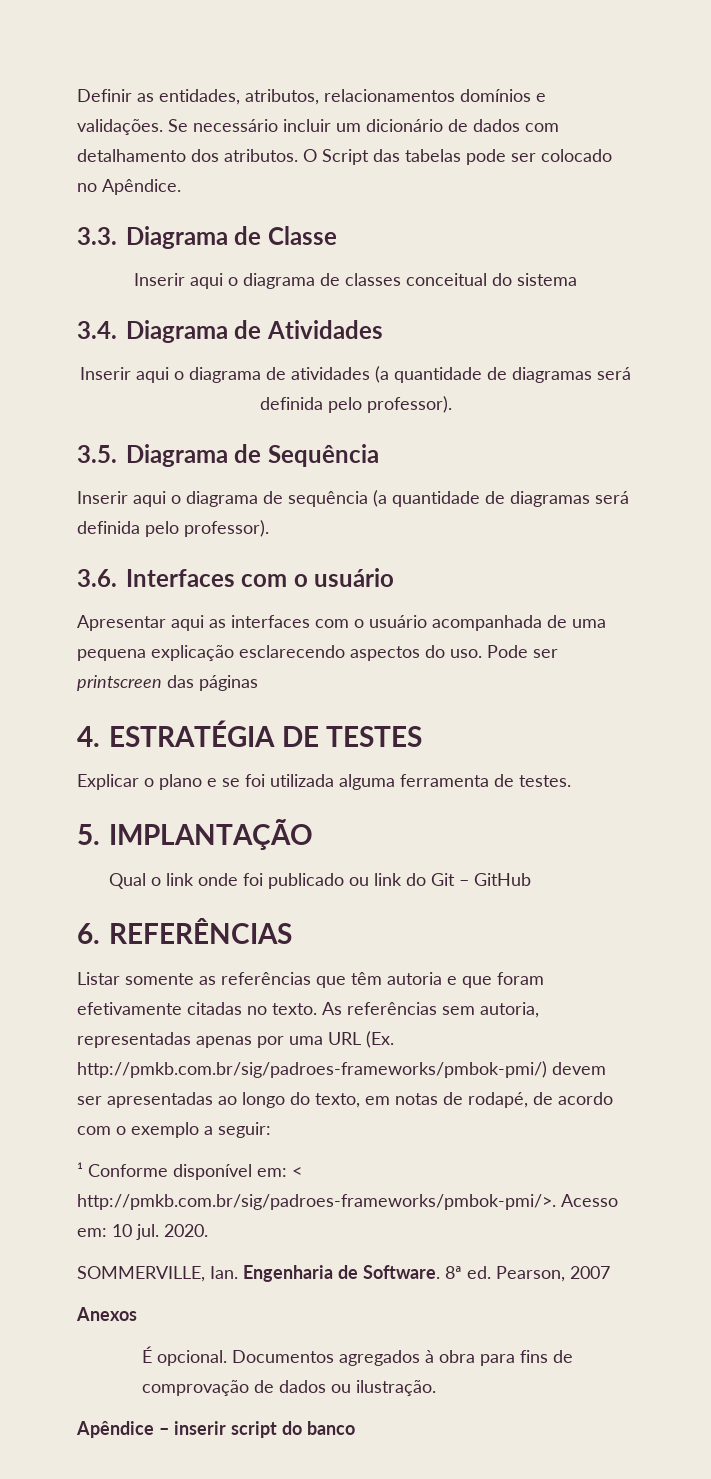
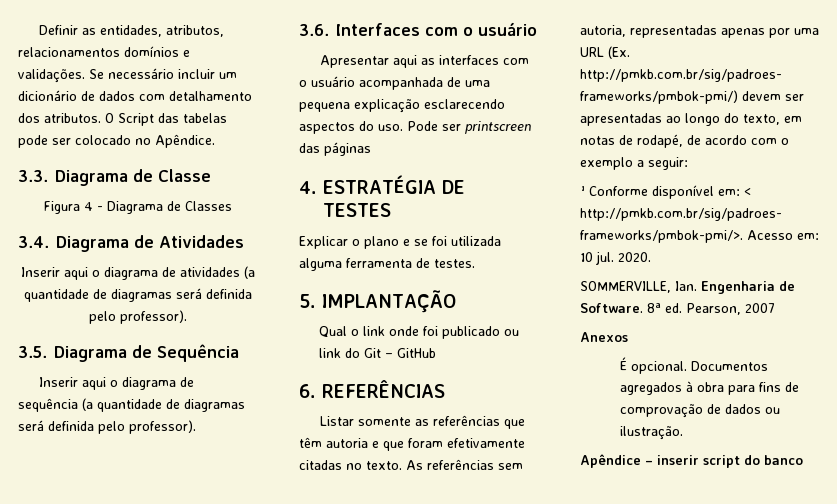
[134,273,577,289] Inserir aqui o diagrama de classes conceitual do sistema -> [43,201,232,214] Figura 4 - Diagrama de Classes

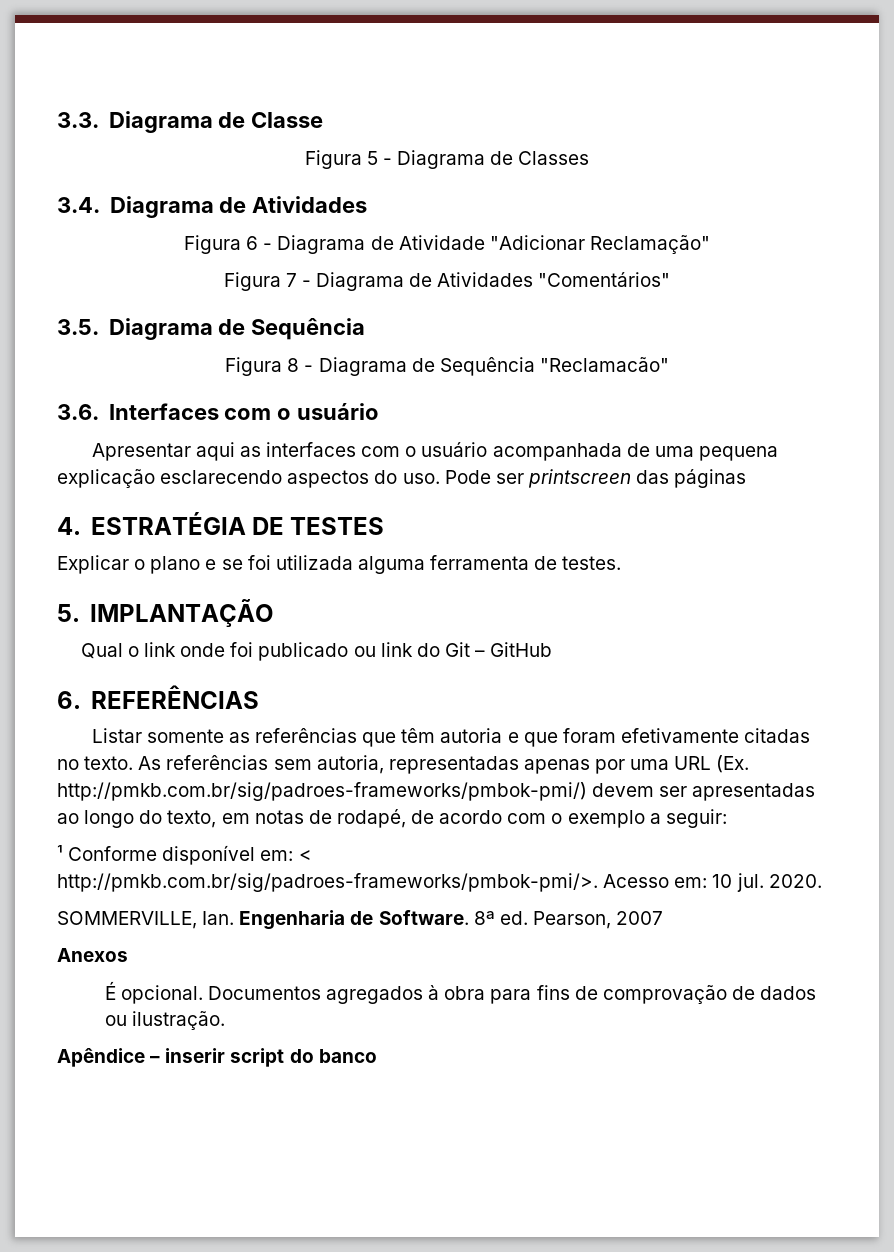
[39,25,225,37] [18,46,190,57] [18,68,237,83] [18,90,252,101] [18,113,227,126] [18,134,215,148] Definir as entidades, atributos, relacionamentos domínios e validações. Se necessário incluir um dicionário de dados com detalhamento dos atributos. O Script das tabelas pode ser colocado no Apêndice. // -> (57, 120) none
[84,202,93,211] 4 -> [366,151,378,165] 5
[20,266,255,280] [23,288,252,302] [88,310,187,324] [18,344,239,362] [39,377,195,390] [18,398,245,412] [18,420,196,434] Inserir aqui o diagrama de atividades (a quantidade de diagramas será definida pelo professor). // 3.5. Diagrama de Sequência // Inserir aqui o diagrama de sequência (a quantidade de diagramas será definida pelo professor). -> [184,235,710,254] [223,272,671,291] [57,318,366,340] [225,357,669,376] Figura 6 - Diagrama de Atividade "Adicionar Reclamação" // Figura 7 - Diagrama de Atividades "Comentários" // 3.5. Diagrama de Sequência // Figura 8 - Diagrama de Sequência "Reclamacão"

